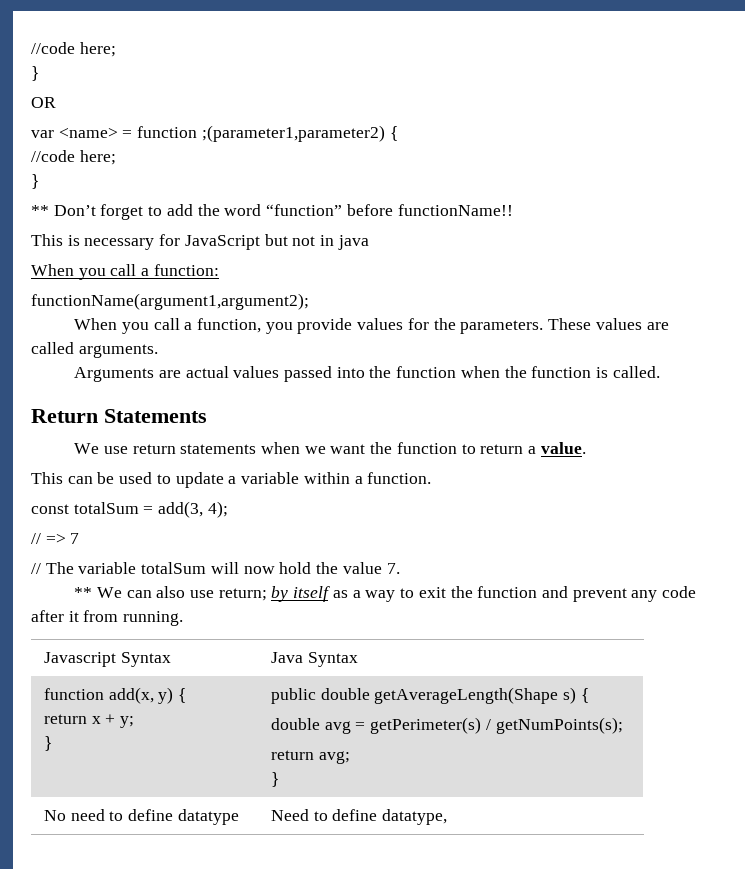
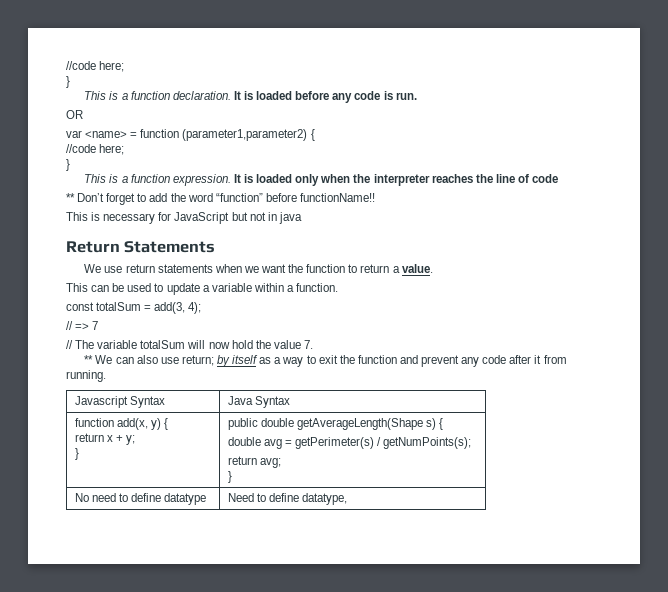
[31,42,116,57] [31,66,39,81] //code here; // } -> [66,61,125,72] [66,76,70,88] [84,91,417,103] //code here; // } // This is a function declaration. It is loaded before any code is run.
[201,125,385,142] ;(parameter1,parameter2) -> [182,129,308,141] (parameter1,parameter2)
(39, 181) none -> [84,174,559,186] // This is a function expression. It is loaded only when the interpreter reaches the line of code
[31,264,219,280] [31,293,309,310] [74,318,669,334] [31,342,158,358] [74,366,660,382] // When you call a function: // functionName(argument1,argument2); // When you call a function, you provide values for the parameters. These values are called arguments. // Arguments are actual values passed into the function when the function is called. -> (302, 218) none

